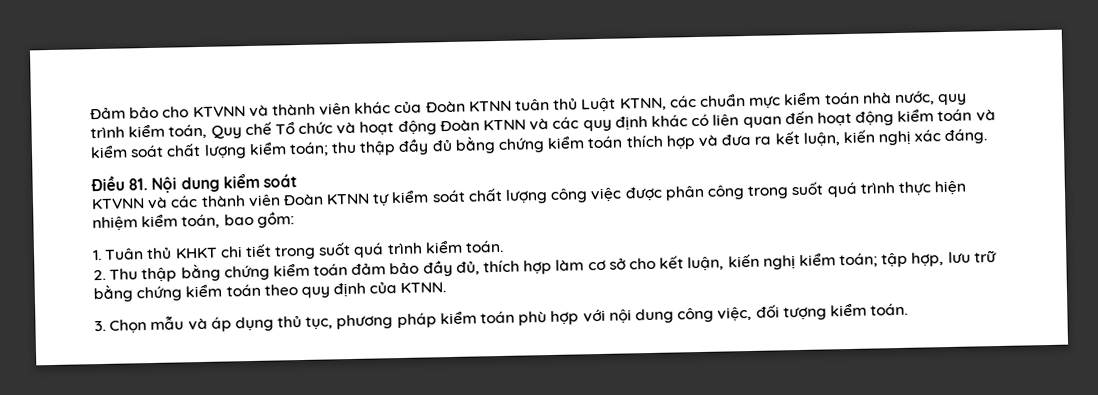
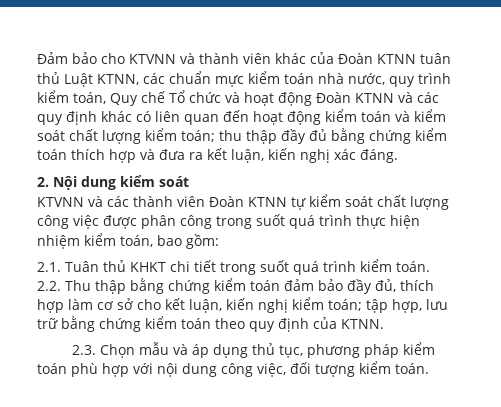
[90,175,149,192] Điều 81. -> [37,177,49,187] 2.
[92,250,102,261] 1. -> [37,262,61,272] 2.1.
[93,269,106,281] 2. -> [37,281,61,291] 2.2.
[94,320,106,332] 3. -> [72,345,97,355] 2.3.

